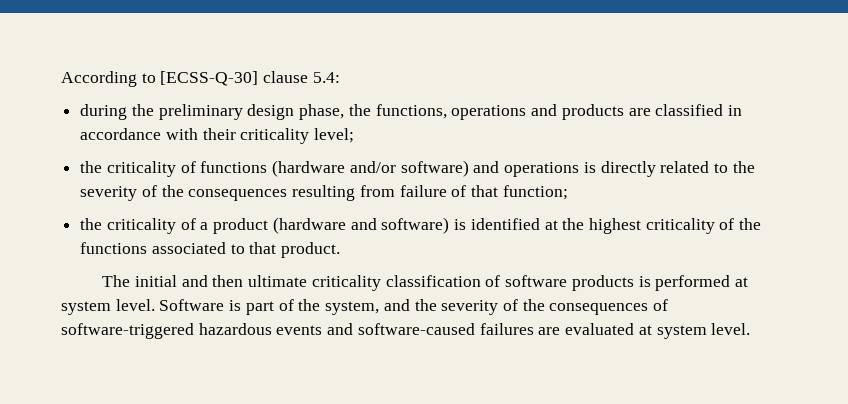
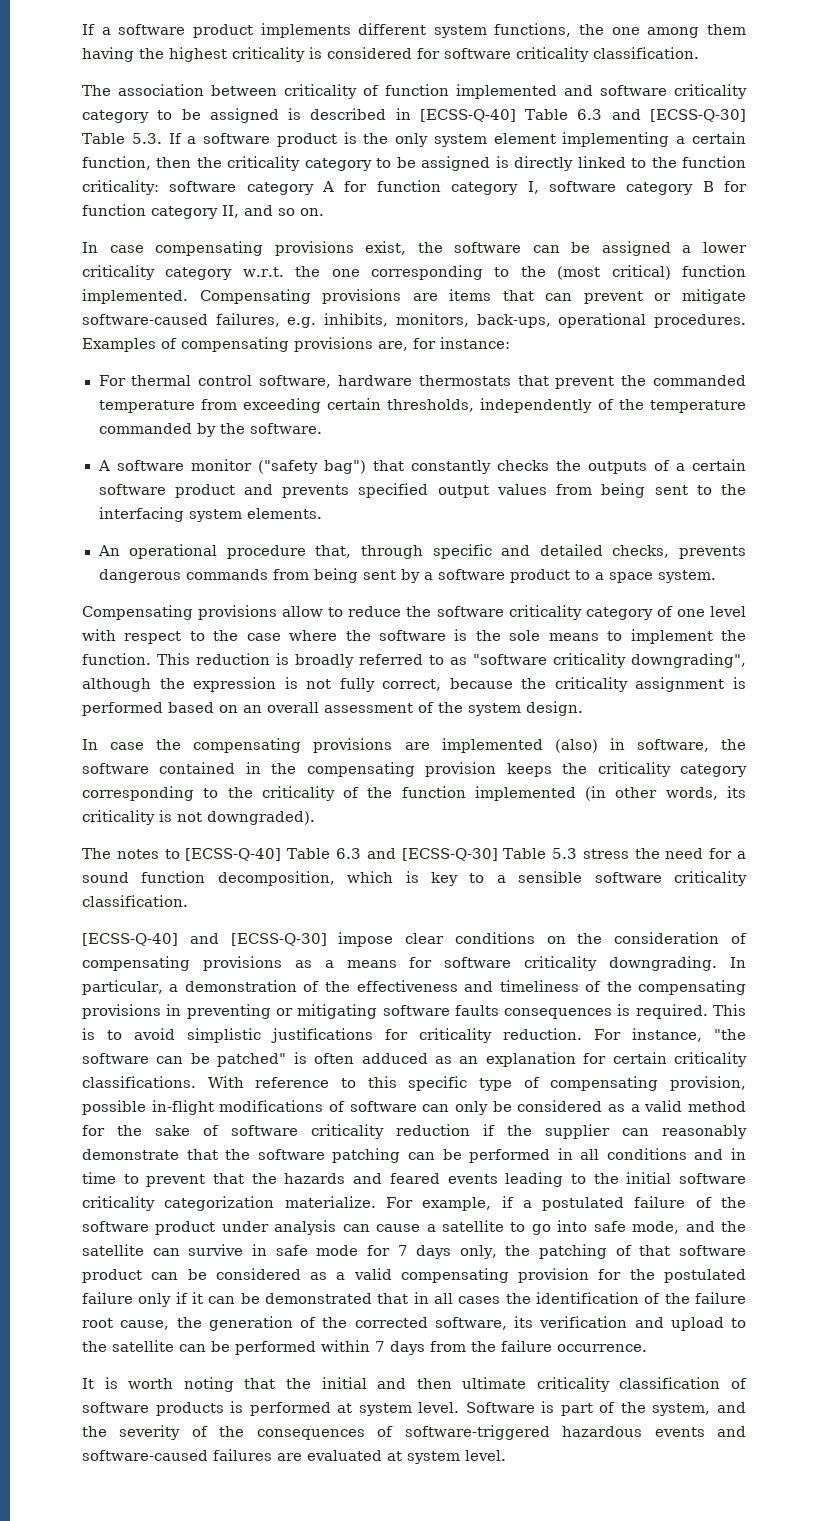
[61,71,340,87] [80,104,742,120] [80,128,355,144] [80,160,755,177] [80,185,568,201] [80,217,762,234] [80,242,341,258] [102,275,131,287] According to [ECSS-Q-30] clause 5.4: // during the preliminary design phase, the functions, operations and products are classified in accordance with their criticality level; // the criticality of functions (hardware and/or software) and operations is directly related to the severity of the consequences resulting from failure of that function; // the criticality of a product (hardware and software) is identified at the highest criticality of the functions associated to that product. // The -> [82,23,746,38] [82,47,699,62] [82,84,747,99] [82,108,747,123] [82,132,746,147] [82,156,746,171] [82,180,748,195] [82,204,324,219] [82,241,747,256] [82,265,746,280] [82,289,746,304] [82,313,746,328] [82,337,510,352] [98,375,746,389] [98,398,746,413] [98,423,322,437] [97,459,746,474] [98,483,747,498] [98,507,322,522] [97,544,746,559] [98,568,716,583] [82,605,746,620] [82,629,747,644] [82,653,746,668] [82,677,746,692] [82,701,583,716] [82,738,747,753] [82,762,748,777] [82,786,746,801] [82,810,315,825] [82,848,747,861] [82,871,747,886] [82,895,188,907] [82,932,747,947] [82,956,747,971] [82,980,746,995] [82,1004,746,1019] [82,1028,746,1043] [82,1052,747,1067] [82,1076,747,1091] [82,1100,746,1115] [82,1124,747,1139] [82,1148,747,1163] [82,1172,746,1187] [82,1196,746,1211] [82,1220,747,1235] [82,1244,746,1259] [82,1268,746,1283] [82,1292,746,1307] [82,1316,746,1331] [82,1340,647,1355] [82,1377,311,1392] If a software product implements different system functions, the one among them having the highest criticality is considered for software criticality classification. // The association between criticality of function implemented and software criticality category to be assigned is described in [ECSS-Q-40] Table 6.3 and [ECSS-Q-30] Table 5.3. If a software product is the only system element implementing a certain function, then the criticality category to be assigned is directly linked to the function criticality: software category A for function category I, software category B for function category II, and so on. // In case compensating provisions exist, the software can be assigned a lower criticality category w.r.t. the one corresponding to the (most critical) function implemented. Compensating provisions are items that can prevent or mitigate software-caused failures, e.g. inhibits, monitors, back-ups, operational procedures. Examples of compensating provisions are, for instance: // For thermal control software, hardware thermostats that prevent the commanded temperature from exceeding certain thresholds, independently of the temperature commanded by the software. // A software monitor ("safety bag") that constantly checks the outputs of a certain software product and prevents specified output values from being sent to the interfacing system elements. // An operational procedure that, through specific and detailed checks, prevents dangerous commands from being sent by a software product to a space system. // Compensating provisions allow to reduce the software criticality category of one level with respect to the case where the software is the sole means to implement the function. This reduction is broadly referred to as "software criticality downgrading", although the expression is not fully correct, because the criticality assignment is performed based on an overall assessment of the system design. // In case the compensating provisions are implemented (also) in software, the software contained in the compensating provision keeps the criticality category corresponding to the criticality of the function implemented (in other words, its criticality is not downgraded). // The notes to [ECSS-Q-40] Table 6.3 and [ECSS-Q-30] Table 5.3 stress the need for a sound function decomposition, which is key to a sensible software criticality classification. // [ECSS-Q-40] and [ECSS-Q-30] impose clear conditions on the consideration of compensating provisions as a means for software criticality downgrading. In particular, a demonstration of the effectiveness and timeliness of the compensating provisions in preventing or mitigating software faults consequences is required. This is to avoid simplistic justifications for criticality reduction. For instance, "the software can be patched" is often adduced as an explanation for certain criticality classifications. With reference to this specific type of compensating provision, possible in-flight modifications of software can only be considered as a valid method for the sake of software criticality reduction if the supplier can reasonably demonstrate that the software patching can be performed in all conditions and in time to prevent that the hazards and feared events leading to the initial software criticality categorization materialize. For example, if a postulated failure of the software product under analysis can cause a satellite to go into safe mode, and the satellite can survive in safe mode for 7 days only, the patching of that software product can be considered as a valid compensating provision for the postulated failure only if it can be demonstrated that in all cases the identification of the failure root cause, the generation of the corrected software, its verification and upload to the satellite can be performed within 7 days from the failure occurrence. // It is worth noting that the

